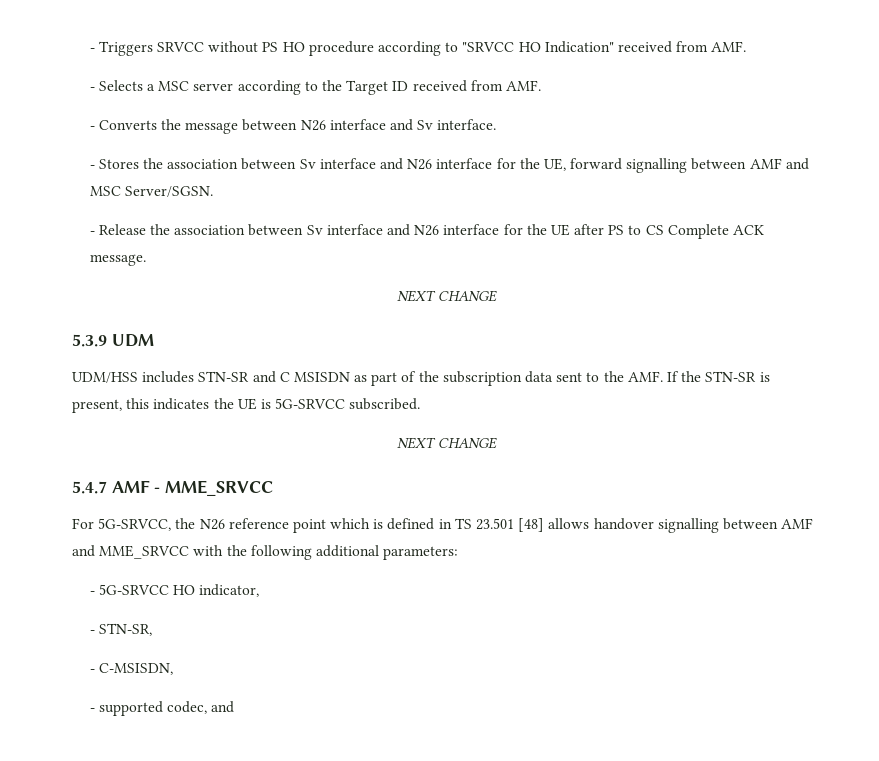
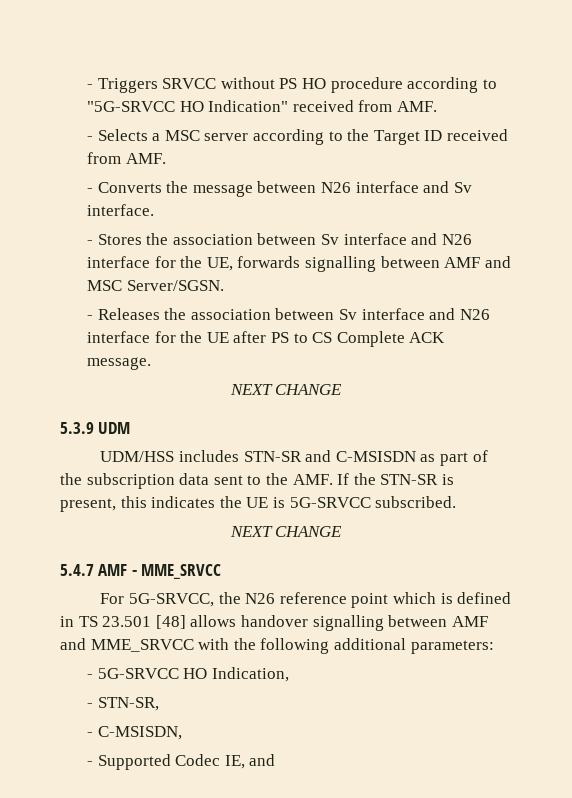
[462,42,515,52] "SRVCC -> [87,101,176,112] "5G-SRVCC
[570,158,623,170] forward -> [237,256,301,268] forwards
[98,224,146,235] Release -> [97,308,160,320] Releases
[279,372,350,382] C MSISDN -> [335,451,416,462] C-MSISDN
[199,584,260,597] indicator, -> [211,667,289,682] Indication,
[98,701,208,716] supported codec, -> [97,754,245,770] Supported Codec IE,

